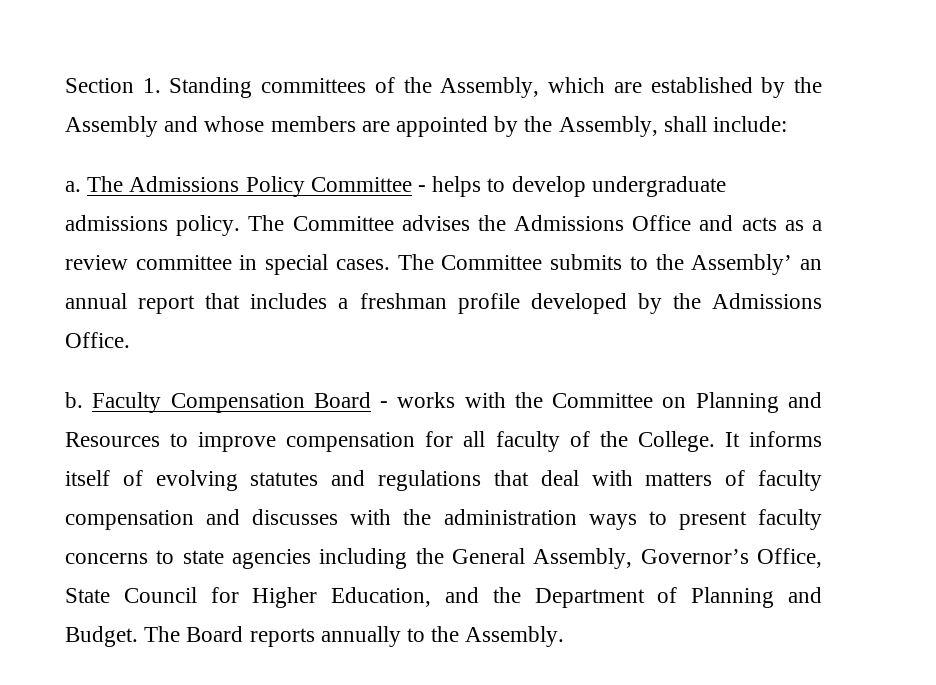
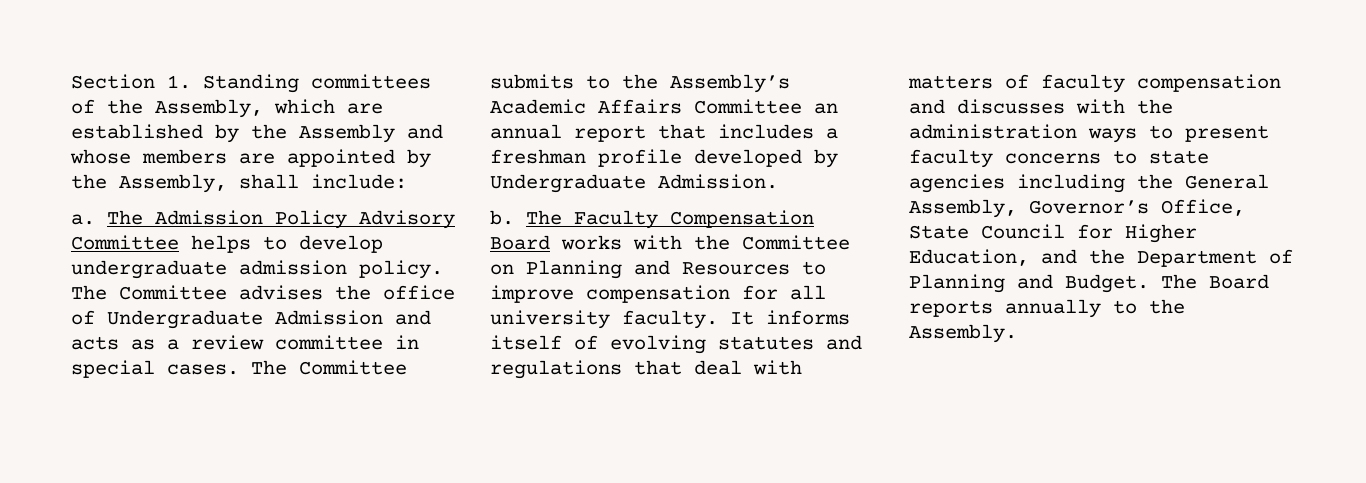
[129,176,427,197] Admissions Policy Committee - -> [155,210,455,229] [71,235,179,250] Admission Policy Advisory Committee
[65,215,168,231] admissions -> [239,260,347,275] admission
[514,215,692,231] Admissions Office -> [383,285,455,300] [71,310,383,329] office of Undergraduate Admission
[691,254,793,275] Assembly’ -> [670,74,790,93] [490,99,802,114] Assembly’s Academic Affairs Committee
[672,293,823,309] [65,332,130,348] the Admissions Office. -> [490,174,778,193] Undergraduate Admission.
(83, 400) none -> [526,210,562,225] The
[380,401,389,408] - -> (550, 242) none
[495,431,715,452] faculty of the College. -> [490,310,718,329] university faculty.

